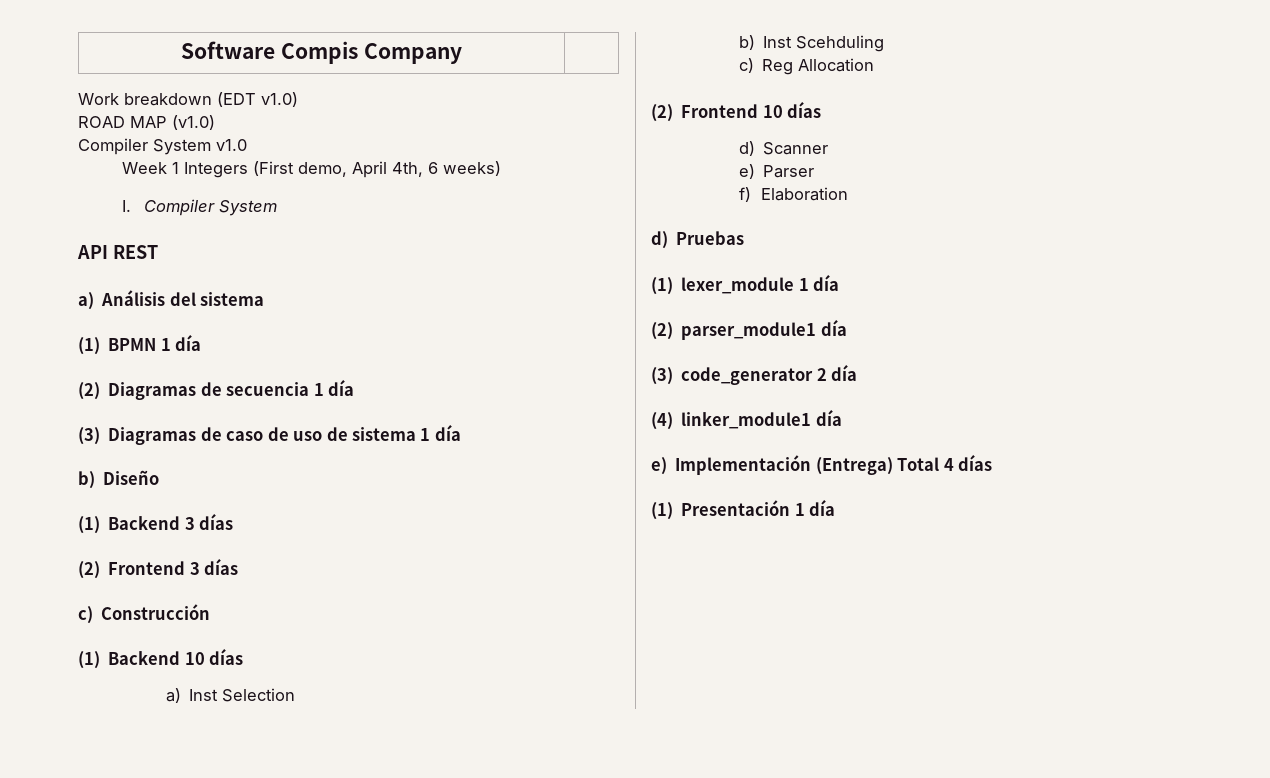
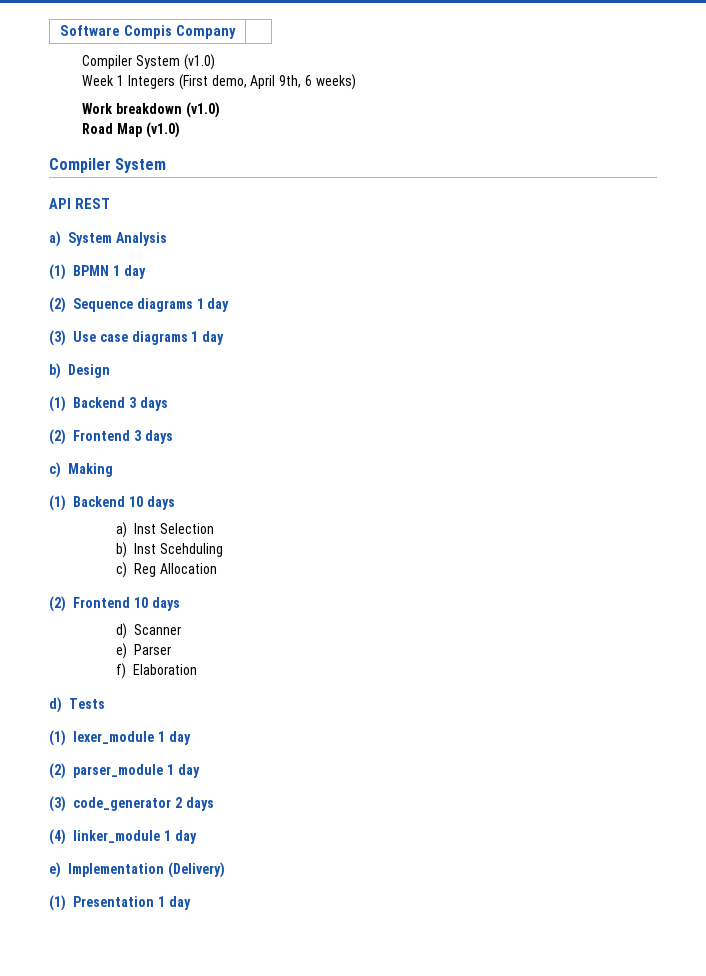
[78,92,298,107] [78,115,215,130] [78,138,247,155] // Work breakdown (EDT v1.0) // ROAD MAP (v1.0) // Compiler System v1.0 -> [82,54,215,70] // Compiler System (v1.0)
[391,162,423,177] 4th, -> [279,75,302,88] 9th,
[121,200,131,212] I. -> [82,102,220,118] [82,122,180,138] Work breakdown (v1.0) // Road Map (v1.0) //
[101,290,265,306] Análisis del sistema -> [68,232,167,246] System Analysis
[175,335,202,351] [78,380,355,400] [78,425,461,445] [78,470,160,489] día // (2) Diagramas de secuencia 1 día // (3) Diagramas de caso de uso de sistema 1 día // b) Diseño -> [123,265,146,279] [49,297,230,313] [49,330,225,346] [49,363,110,379] day // (2) Sequence diagrams 1 day // (3) Use case diagrams 1 day // b) Design
[199,514,234,530] días -> [139,397,168,411] days
[204,559,239,575] [78,604,211,624] días // c) Construcción -> [144,430,173,444] [49,462,113,478] days // c) Making
[209,649,244,665] días -> [146,496,175,510] days
[787,102,822,118] días -> [151,597,180,611] days
[676,231,745,245] Pruebas -> [69,698,105,709] Tests
[813,275,840,291] [651,320,847,340] día // (2) parser_module1 día -> [168,731,191,745] [49,763,200,779] day // (2) parser_module 1 day
[831,365,858,381] día -> [185,797,214,811] days
[681,410,842,429] [651,455,993,475] [651,500,836,520] linker_module1 día // e) Implementación (Entrega) Total 4 días // (1) Presentación 1 día -> [73,830,197,844] [49,862,225,878] [49,895,191,911] linker_module 1 day // e) Implementation (Delivery) // (1) Presentation 1 day

